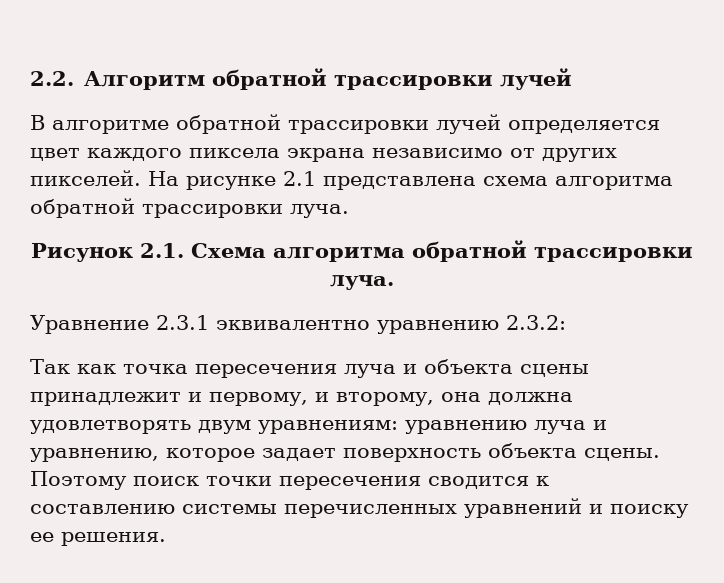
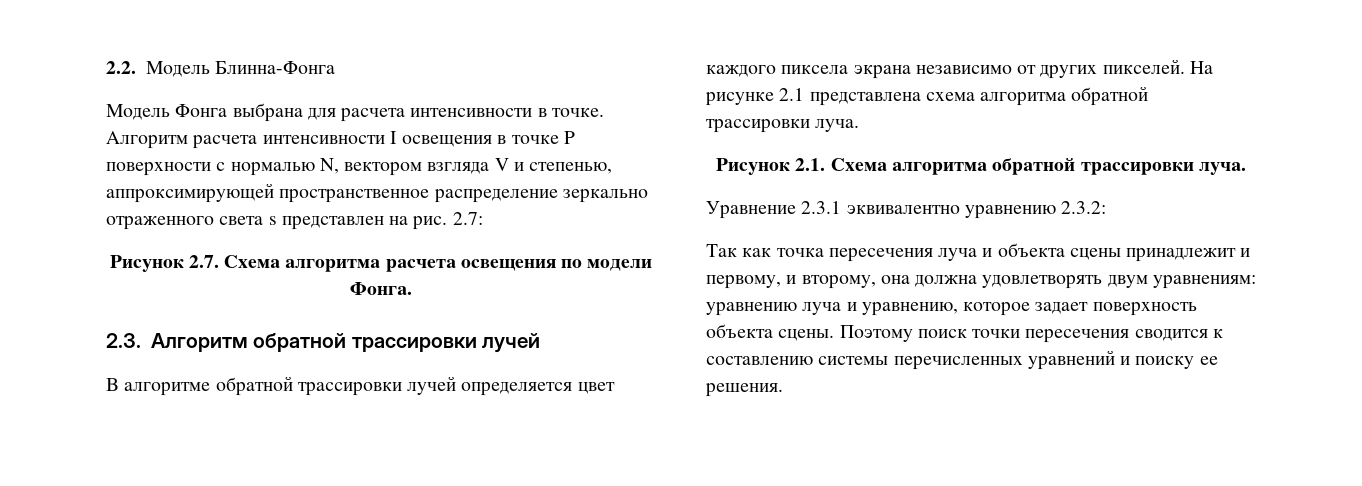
(74, 78) none -> [145,61,336,77] [106,103,604,122] [106,131,575,149] [106,158,613,176] [106,183,648,203] [106,212,483,230] [109,255,653,272] [350,282,412,295] [106,333,141,348] Модель Блинна-Фонга // Модель Фонга выбрана для расчета интенсивности в точке. Алгоритм расчета интенсивности I освещения в точке P поверхности с нормалью N, вектором взгляда V и степенью, аппроксимирующей пространственное распределение зеркально отраженного света s представлен на рис. 2.7: // Рисунок 2.7. Схема алгоритма расчета освещения по модели Фонга. // 2.3.

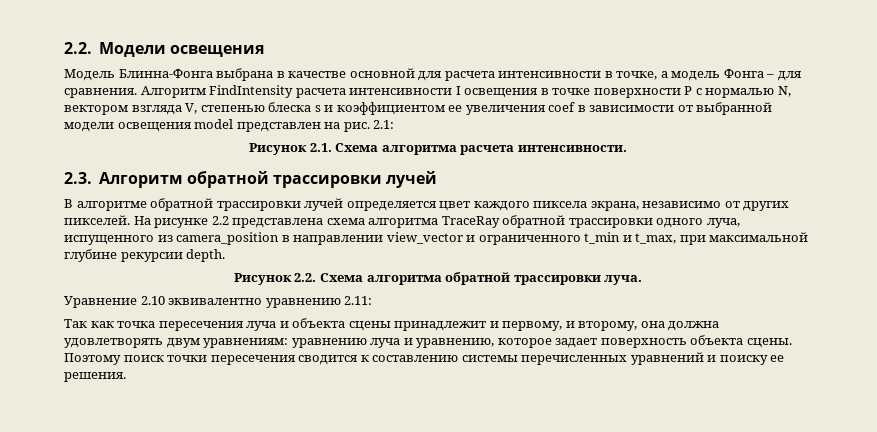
[106,61,136,74] 2.2. -> [64,42,264,57] 2.2. Модели освещения //
[106,103,604,122] [106,131,188,149] // Модель Фонга выбрана для расчета интенсивности в точке. Алгоритм -> [216,68,802,81] [64,85,294,98] выбрана в качестве основной для расчета интенсивности в точке, а модель Фонга – для сравнения. Алгоритм FindIntensity
[563,131,575,144] [106,162,211,176] P поверхности -> [593,86,693,98] поверхности P
[494,158,613,174] [106,183,648,203] [106,216,277,230] V и степенью, аппроксимирующей пространственное распределение зеркально отраженного света s -> [185,102,773,115] [64,119,234,132] V, степенью блеска s и коэффициентом ее увеличения coef в зависимости от выбранной модели освещения model
[452,212,483,225] [109,255,219,272] 2.7: // Рисунок 2.7. -> [373,120,395,129] [249,143,332,155] 2.1: // Рисунок 2.1.
[460,259,653,271] [350,282,412,295] освещения по модели Фонга. -> [517,145,627,152] интенсивности.
[853,65,911,79] экрана -> [590,201,639,211] экрана,
[779,88,805,101] 2.1 -> [211,216,229,225] 2.2
[1071,86,1149,106] [706,119,860,133] [716,158,826,175] обратной трассировки луча. // Рисунок 2.1. -> [441,215,740,228] [64,232,809,245] [64,249,226,262] [233,273,317,285] TraceRay обратной трассировки одного луча, испущенного из camera_position в направлении view_vector и ограниченного t_min и t_max, при максимальной глубине рекурсии depth. // Рисунок 2.2.
[801,201,842,214] 2.3.1 -> [140,296,165,305] 2.10
[1061,201,1107,214] 2.3.2: -> [344,296,373,305] 2.11:

